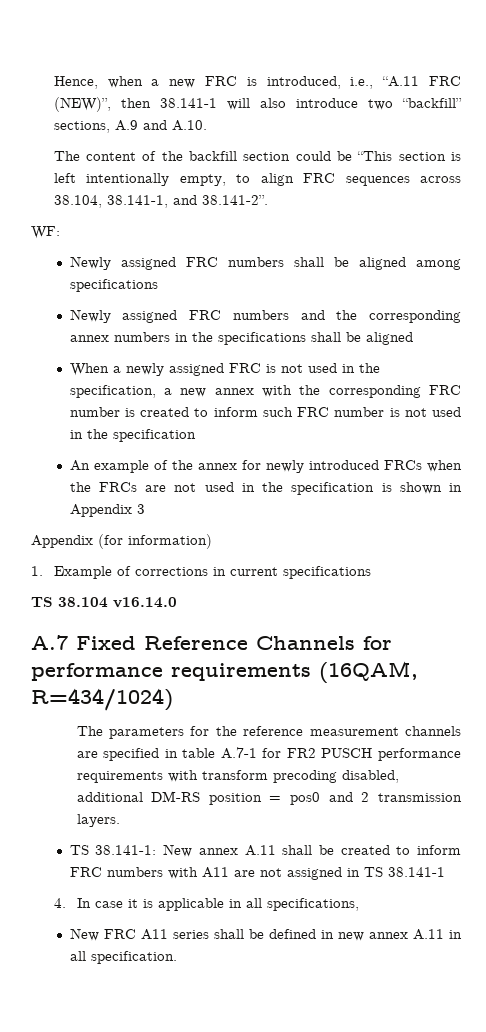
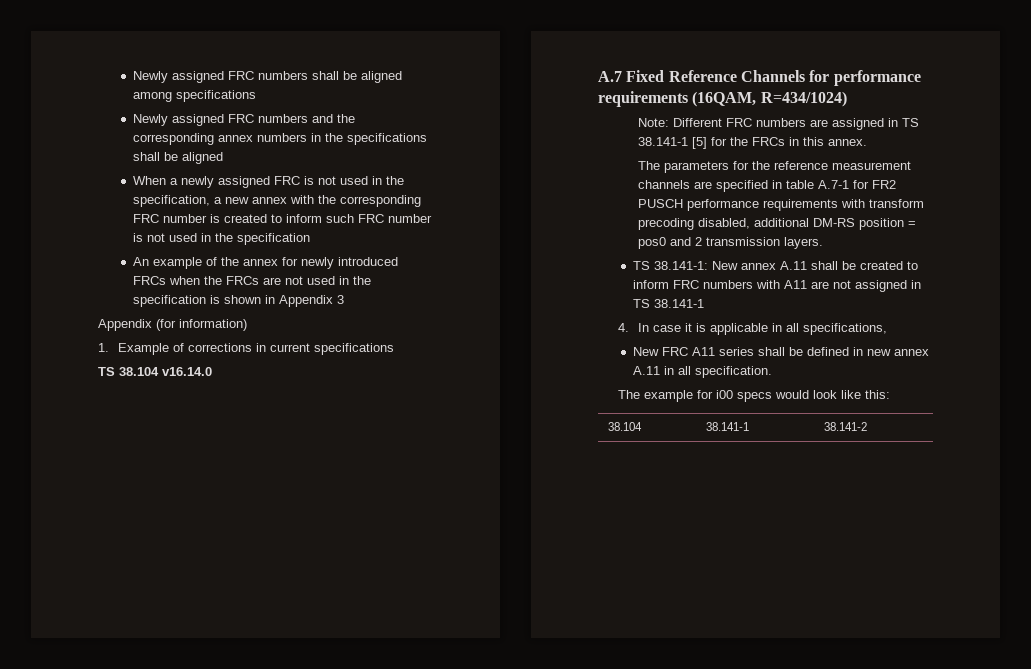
[53,76,461,89] [53,97,462,112] [53,120,207,133] [53,151,461,161] [53,173,461,186] [53,195,268,208] [31,226,60,239] Hence, when a new FRC is introduced, i.e., “A.11 FRC (NEW)”, then 38.141-1 will also introduce two “backfill” sections, A.9 and A.10. // The content of the backfill section could be “This section is left intentionally empty, to align FRC sequences across 38.104, 38.141-1, and 38.141-2”. // WF: // -> (132, 77) none
(173, 699) none -> [638,118,920,130] [638,137,868,149] // Note: Different FRC numbers are assigned in TS 38.141-1 [5] for the FRCs in this annex.
(177, 957) none -> [618,390,891,402] [607,422,642,431] [705,422,749,431] [823,422,867,431] // The example for i00 specs would look like this: // 38.104 | 38.141-1 | 38.141-2

